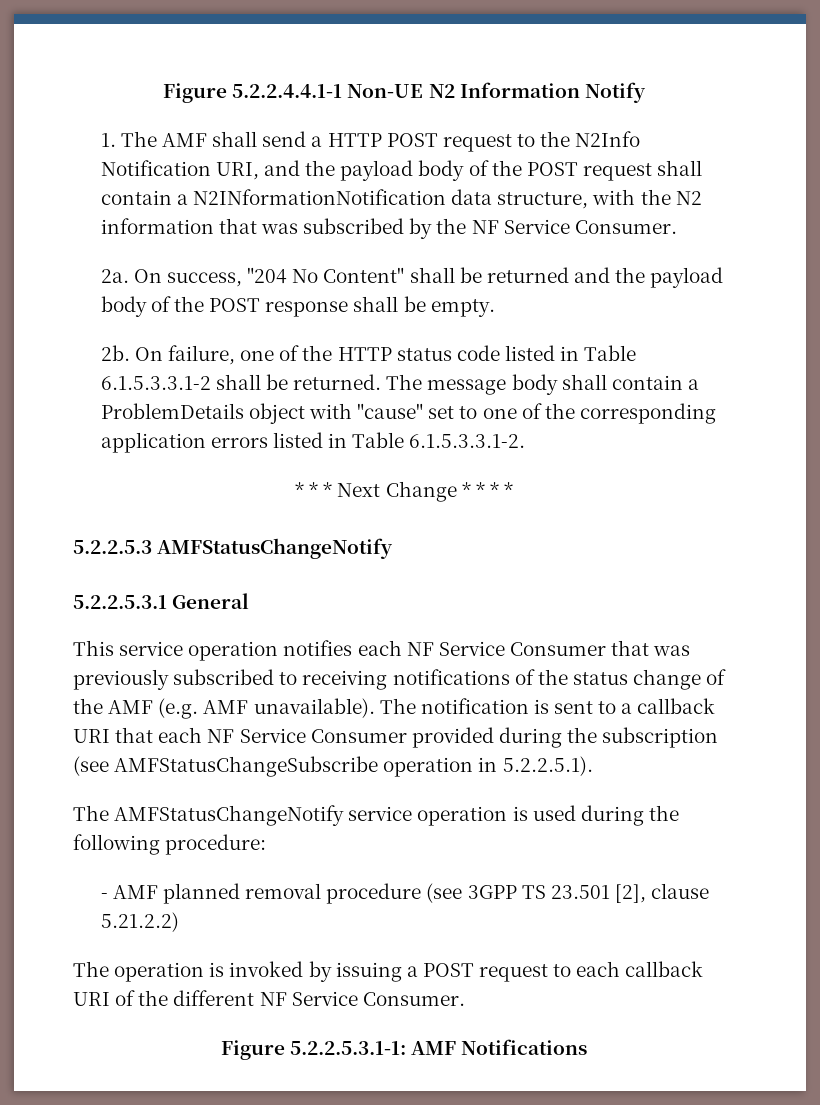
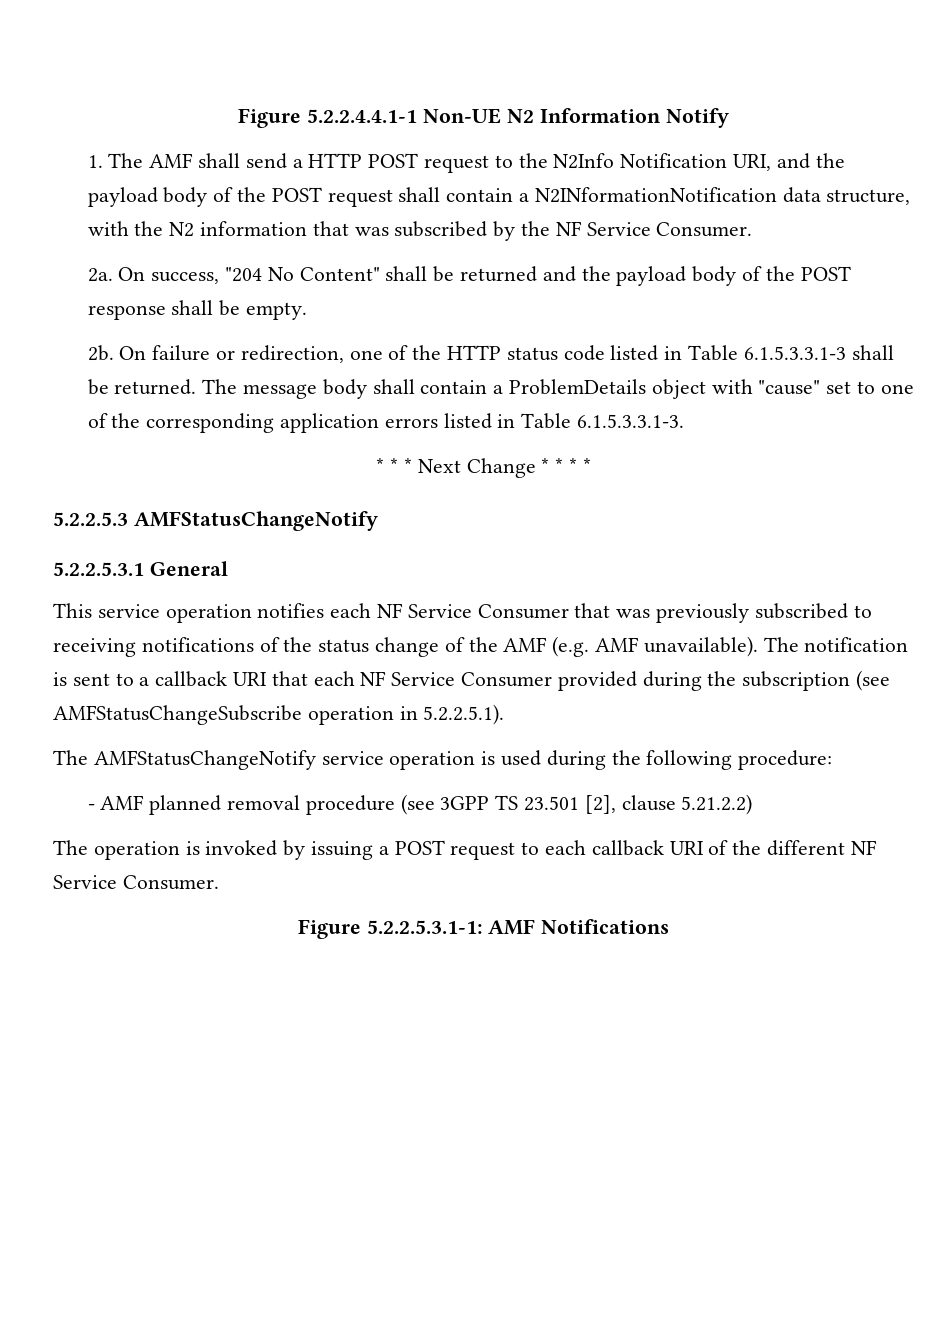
[167,345,235,365] failure, -> [152,345,344,363] failure or redirection,
[100,376,211,390] 6.1.5.3.3.1-2 -> [743,346,846,360] 6.1.5.3.3.1-3
[409,434,526,448] 6.1.5.3.3.1-2. -> [577,414,685,428] 6.1.5.3.3.1-3.

